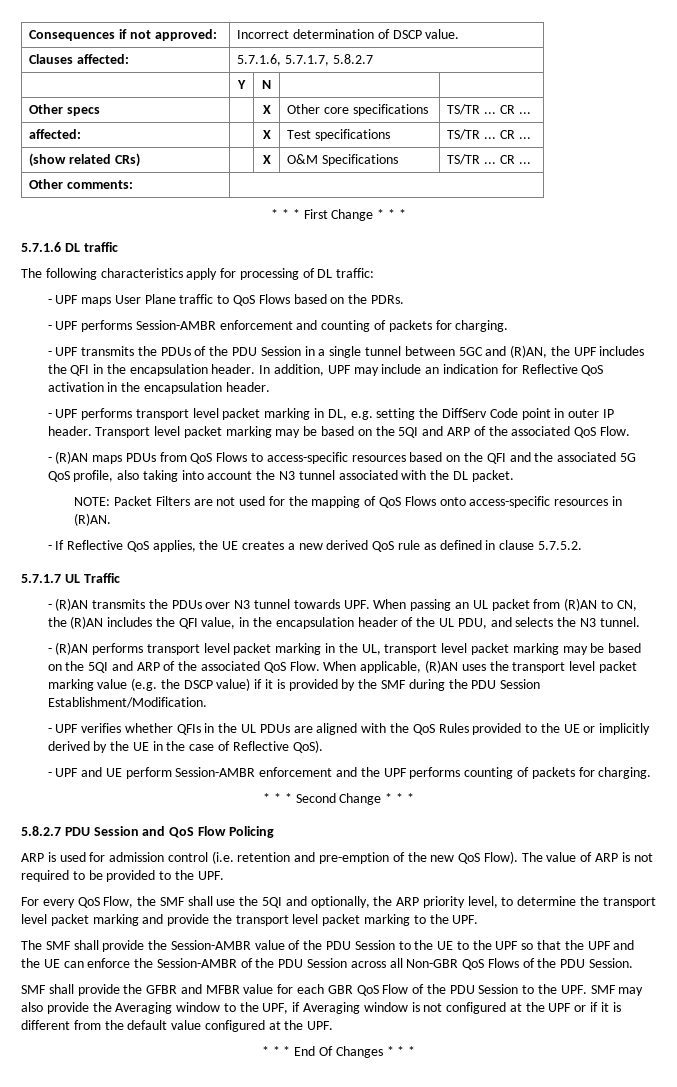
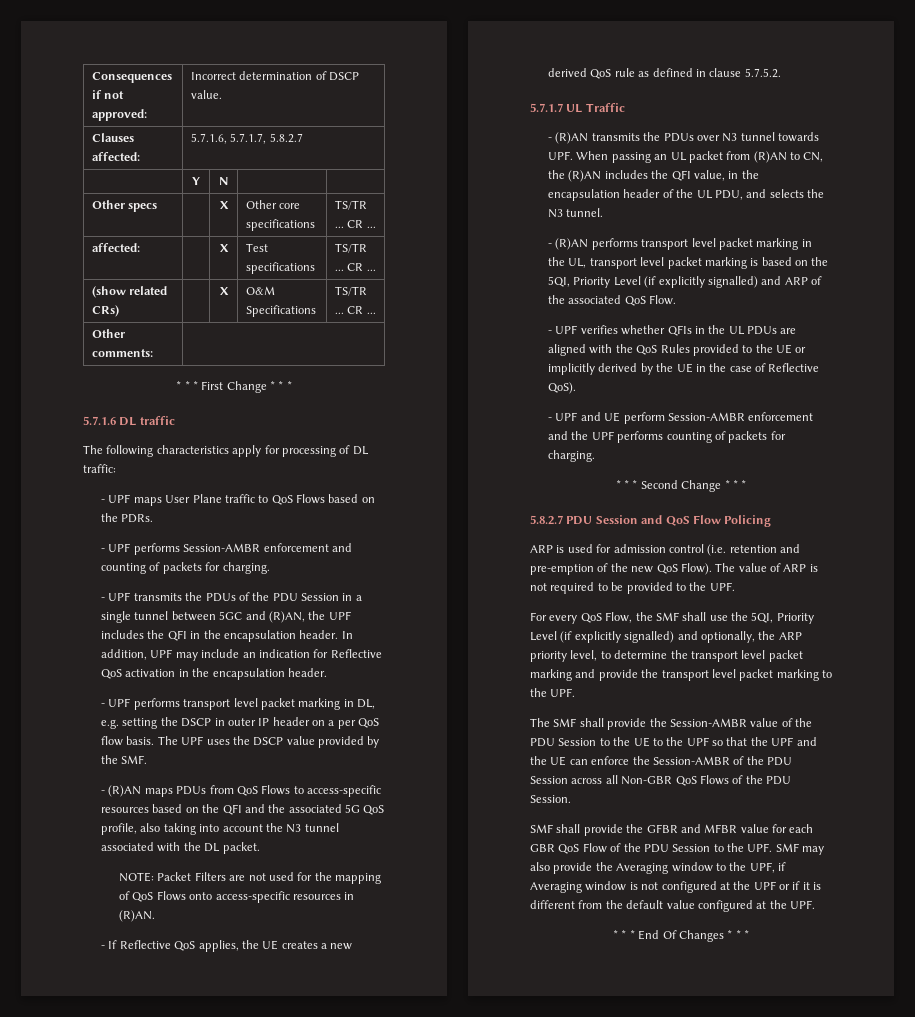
[441,408,614,420] [47,426,630,438] DiffServ Code point in outer IP header. Transport level packet marking may be based on the 5QI and ARP of the associated QoS Flow. -> [181,717,380,729] [101,736,380,748] [101,755,148,764] DSCP in outer IP header on a per QoS flow basis. The UPF uses the DSCP value provided by the SMF.
[562,643,642,655] [47,660,637,673] [47,678,541,691] [47,697,207,708] may be based on the 5QI and ARP of the associated QoS Flow. When applicable, (R)AN uses the transport level packet marking value (e.g. the DSCP value) if it is provided by the SMF during the PDU Session Establishment/Modification. -> [750,257,829,266] [548,276,823,288] [548,295,677,306] is based on the 5QI, Priority Level (if explicitly signalled) and ARP of the associated QoS Flow.
[262,897,283,908] 5QI -> [751,612,814,624] [530,631,675,643] 5QI, Priority Level (if explicitly signalled)

